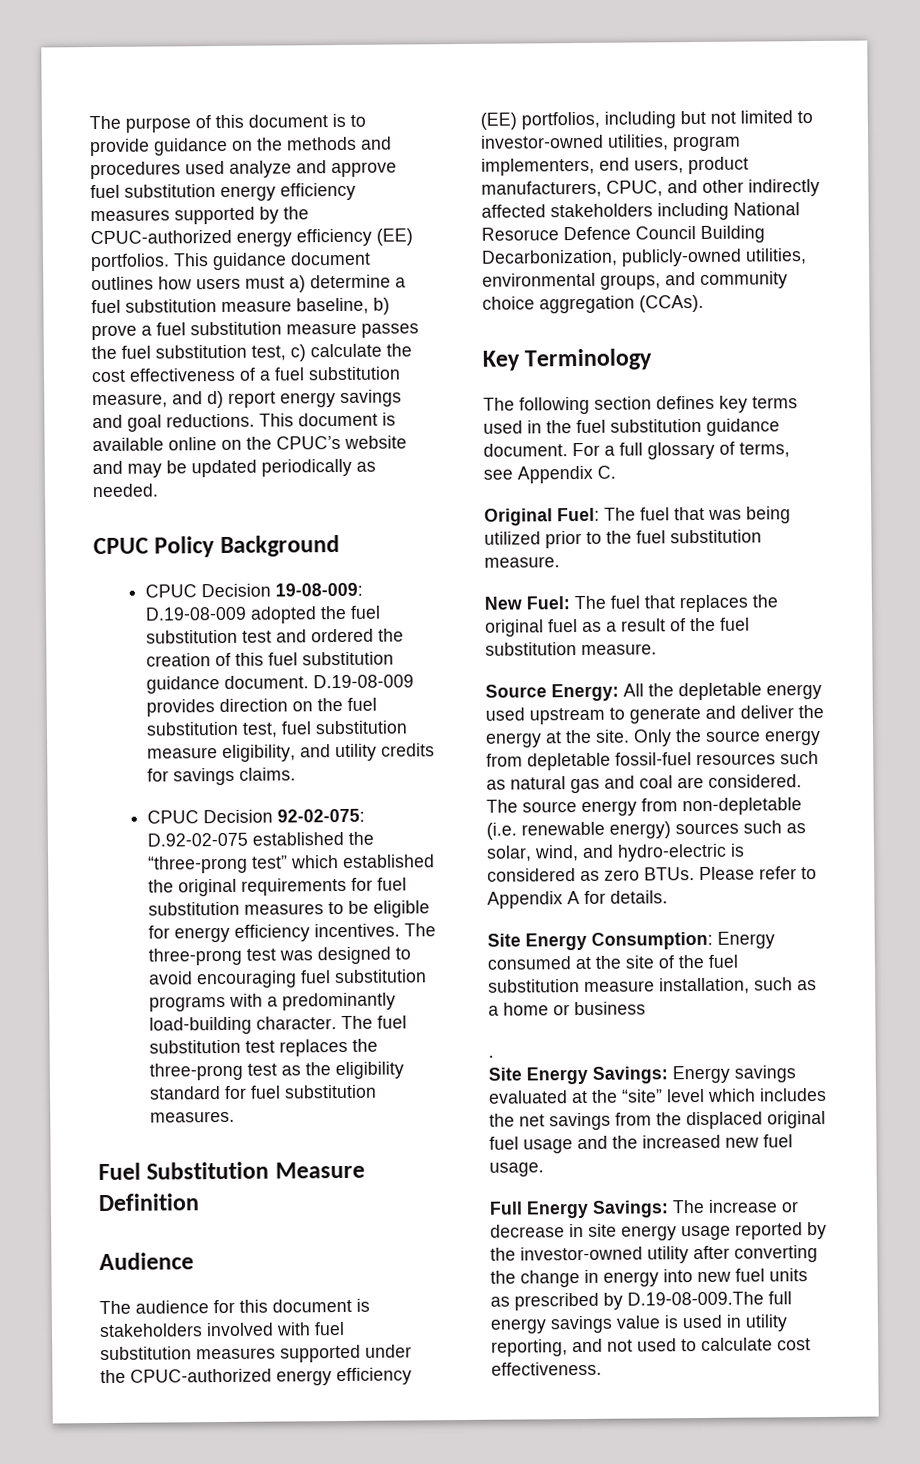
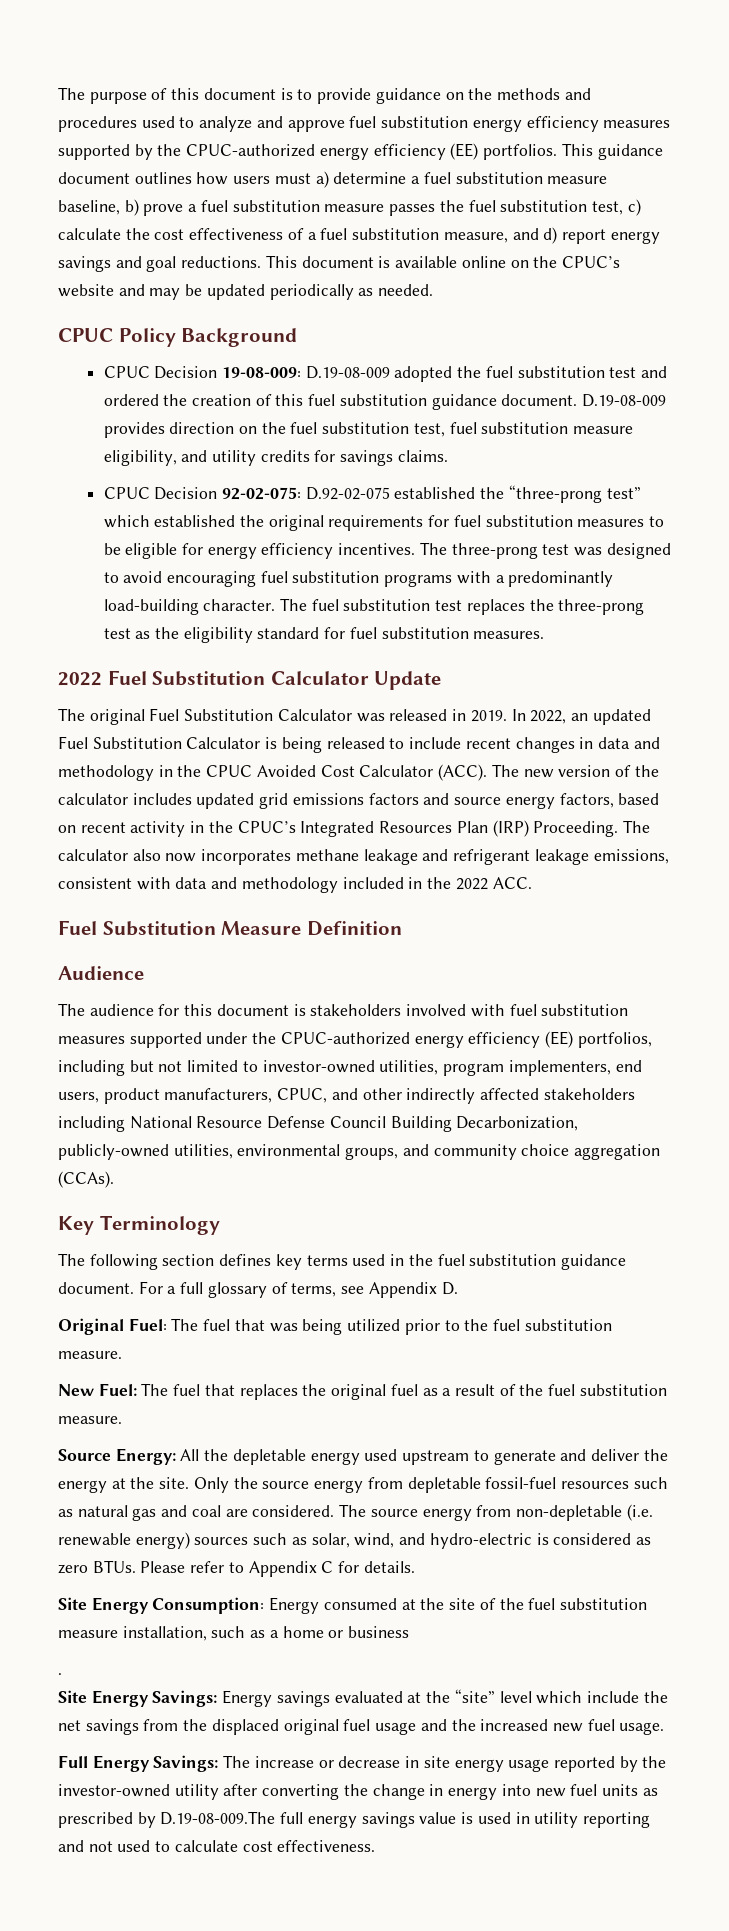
(225, 167) none -> [179,117,195,128] to
(235, 1116) none -> [58,670,442,690] [58,708,651,725] [58,736,660,753] [58,764,659,781] [58,793,660,809] [58,820,650,837] [58,849,669,865] [58,877,532,893] // 2022 Fuel Substitution Calculator Update // The original Fuel Substitution Calculator was released in 2019. In 2022, an updated Fuel Substitution Calculator is being released to include recent changes in data and methodology in the CPUC Avoided Cost Calculator (ACC). The new version of the calculator includes updated grid emissions factors and source energy factors, based on recent activity in the CPUC’s Integrated Resources Plan (IRP) Proceeding. The calculator also now incorporates methane leakage and refrigerant leakage emissions, consistent with data and methodology included in the 2022 ACC.
[481,226,631,241] Resoruce Defence -> [196,1116,326,1129] Resource Defense
[597,465,616,479] C. -> [441,1282,458,1295] D.
[567,891,580,905] A -> [321,1561,334,1573] C
[759,1087,827,1102] includes -> [586,1691,639,1703] include
[491,1339,568,1357] reporting, -> [582,1812,650,1828] reporting

